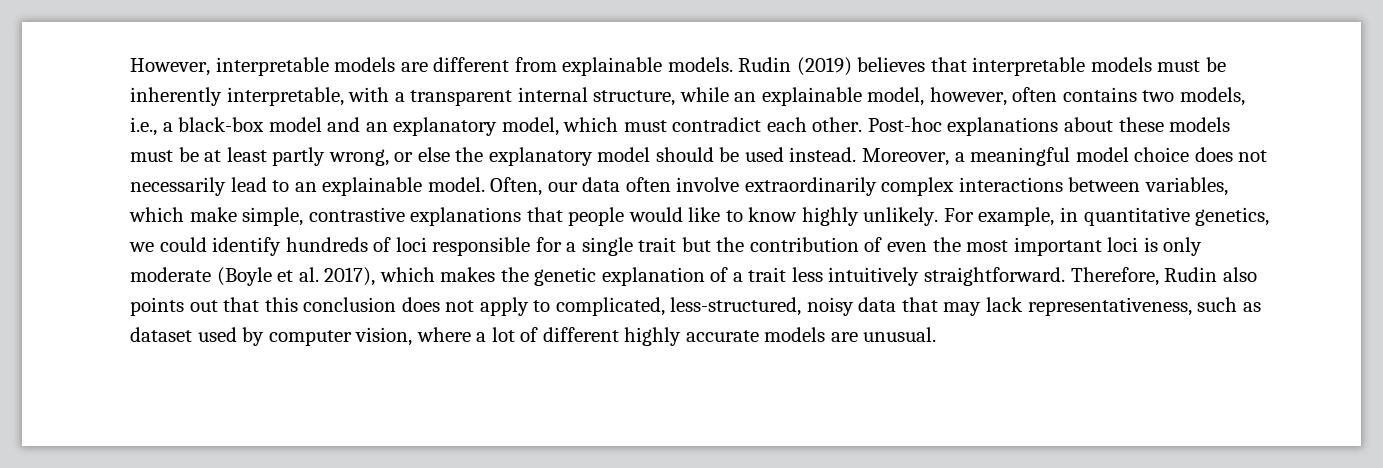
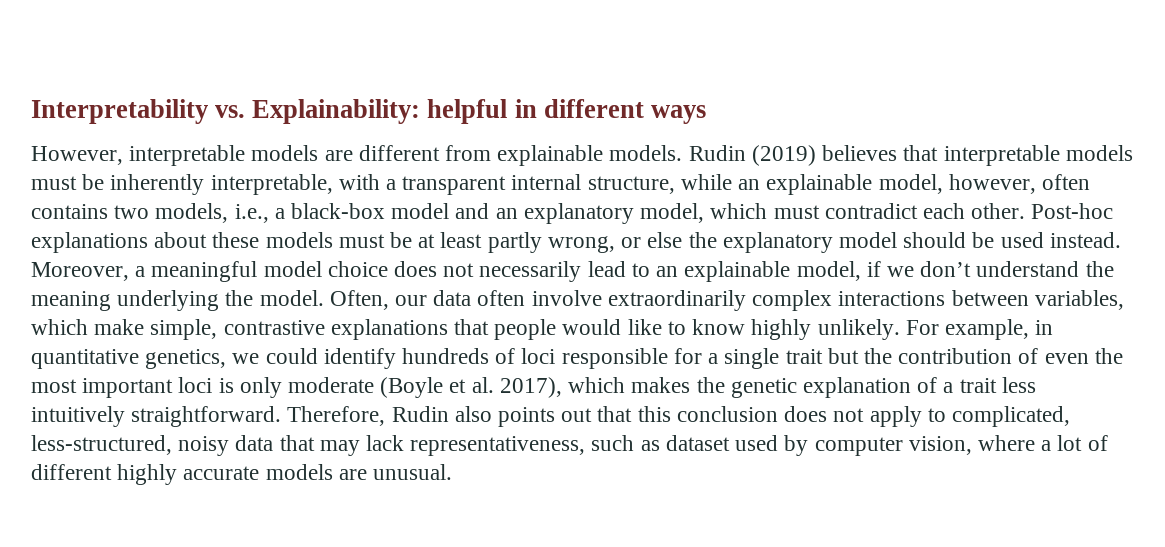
(130, 67) none -> [31,99,706,124] Interpretability vs. Explainability: helpful in different ways //
(423, 186) none -> [796,261,1114,281] [31,290,254,311] model, if we don’t understand the meaning underlying the

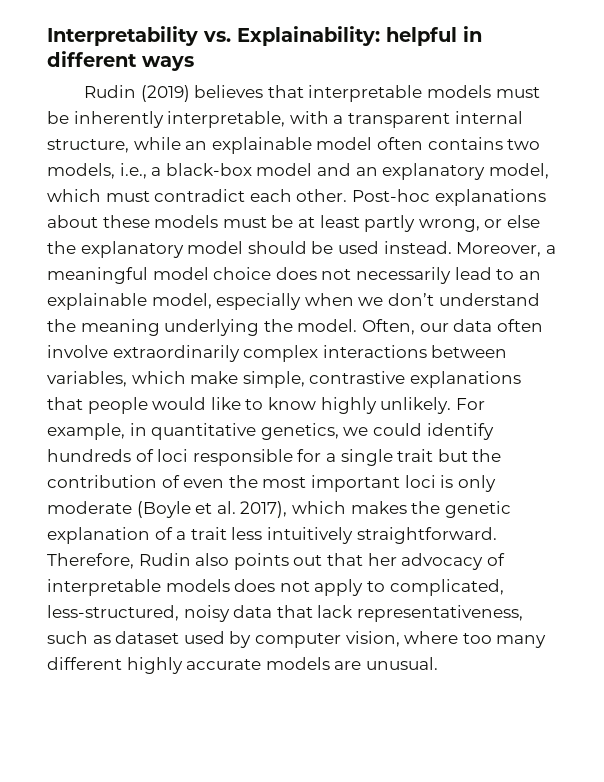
[31,145,683,166] However, interpretable models are different from explainable models. -> (194, 63) none
[878,174,1036,194] model, however, -> [316,137,373,150] model
[866,261,881,277] if -> [216,293,354,310] especially when
[637,406,778,422] this conclusion -> [367,553,505,570] [47,579,230,596] her advocacy of interpretable models
[319,440,360,456] may -> (313, 611) none
[1041,435,1108,451] a lot of -> [462,633,547,648] too many

